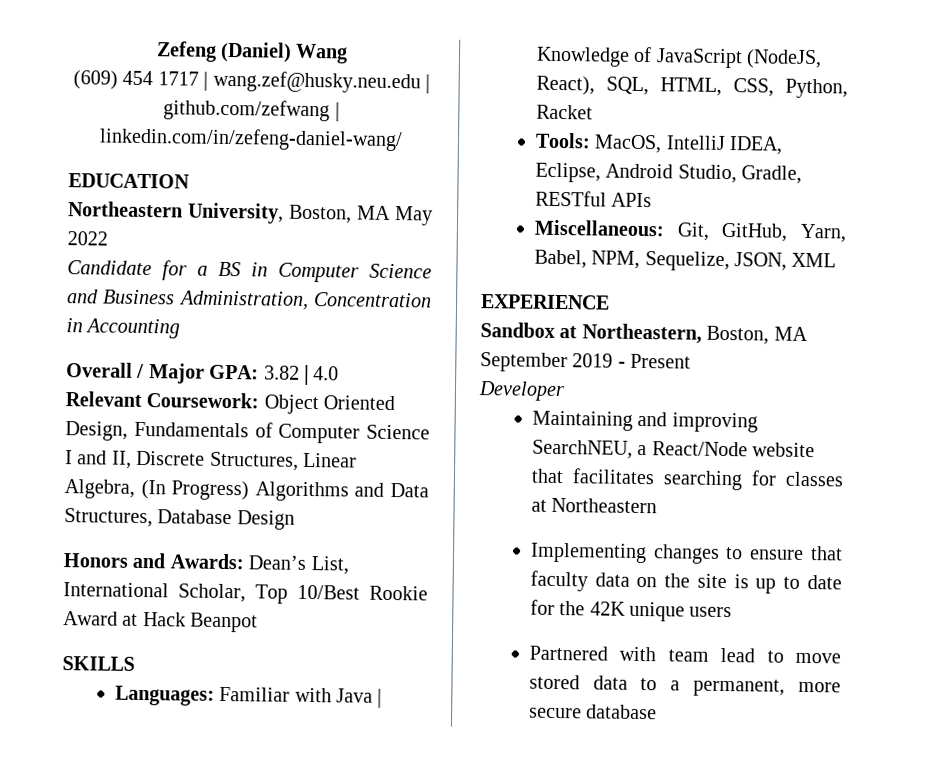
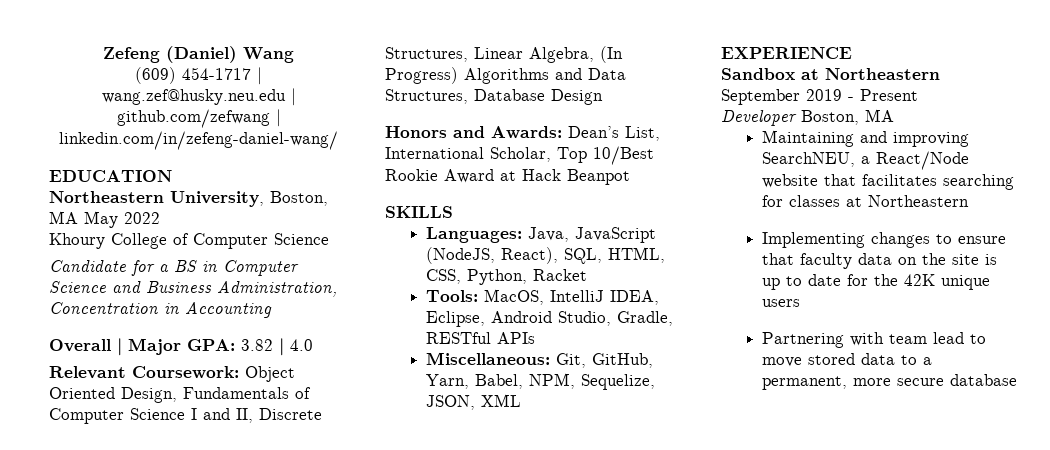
[122,70,199,86] 454 1717 -> [182,67,251,80] 454-1717
(108, 238) none -> [49,233,329,249] // Khoury College of Computer Science
[136,363,145,379] / -> [117,338,122,356] |
[219,686,383,708] [535,46,653,67] Familiar with Java | Knowledge of -> [527,227,569,242] Java,
[581,323,808,345] Northeastern, Boston, MA -> [825,68,940,80] Northeastern
(565, 391) none -> [801,109,894,125] Boston, MA
[528,645,608,661] Partnered -> [761,332,844,348] Partnering

